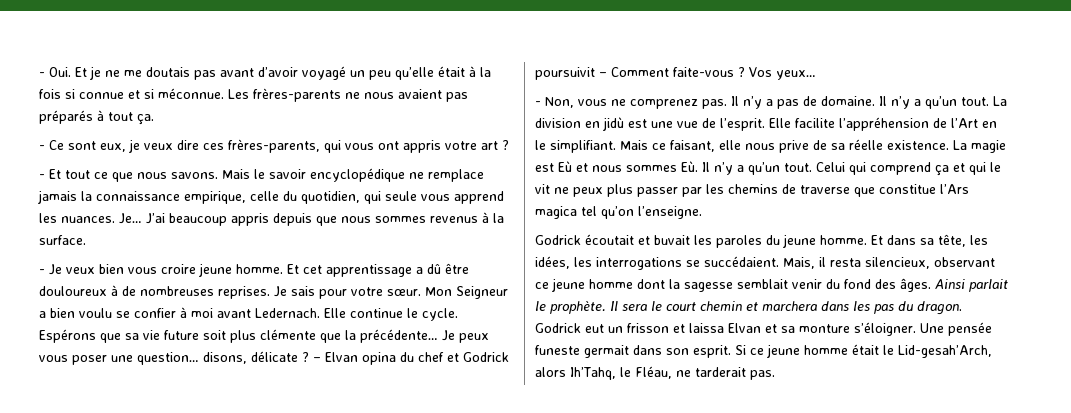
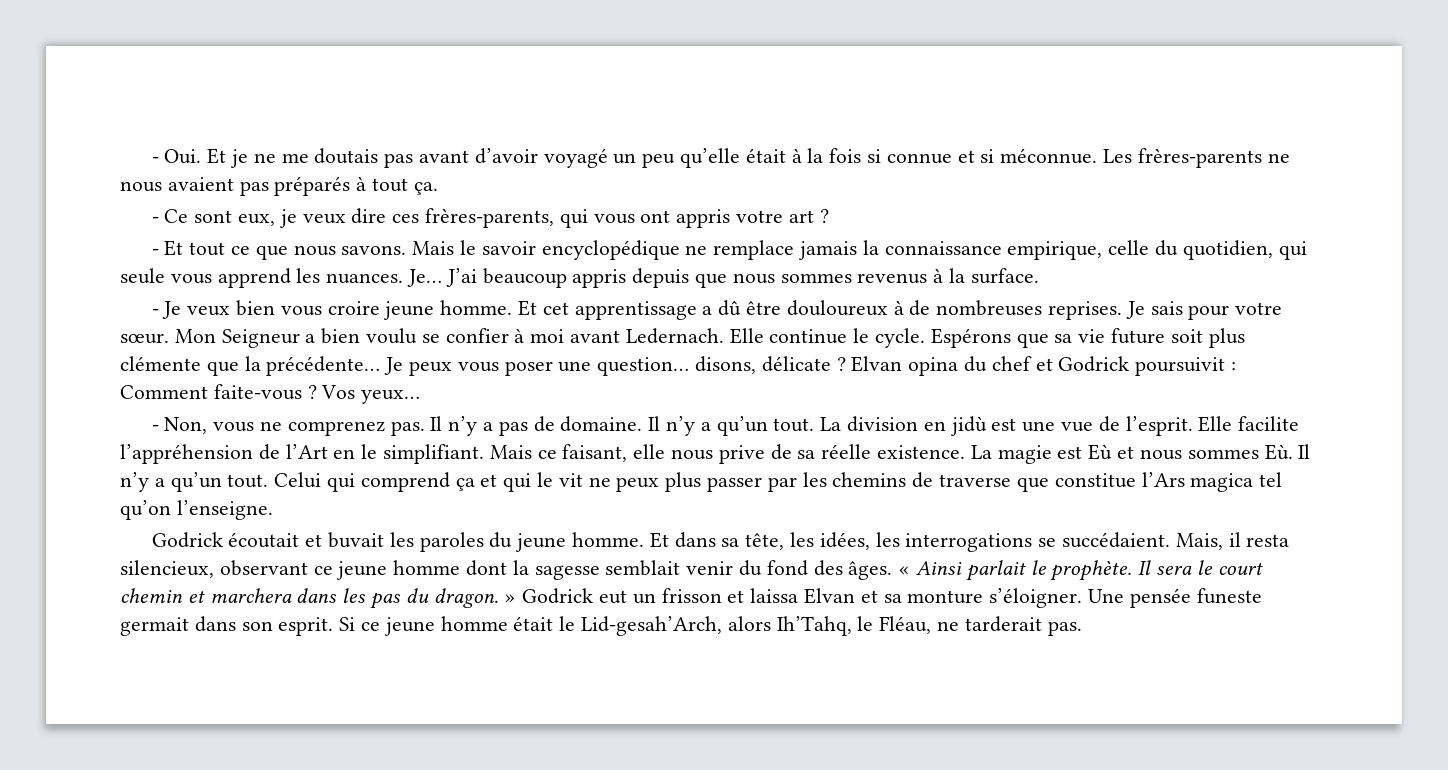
[313,357,321,362] – -> (846, 364) none
[599,72,607,77] – -> [1231,362,1237,371] :
(931, 285) none -> [898,566,911,575] «
(962, 308) none -> [504,594,517,603] »

